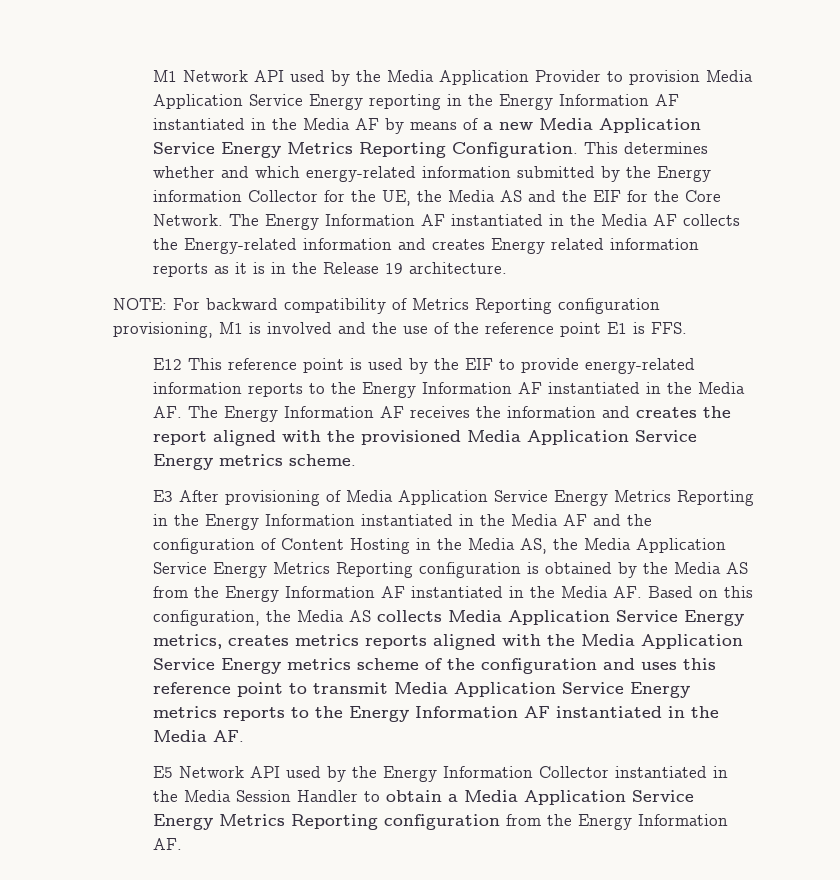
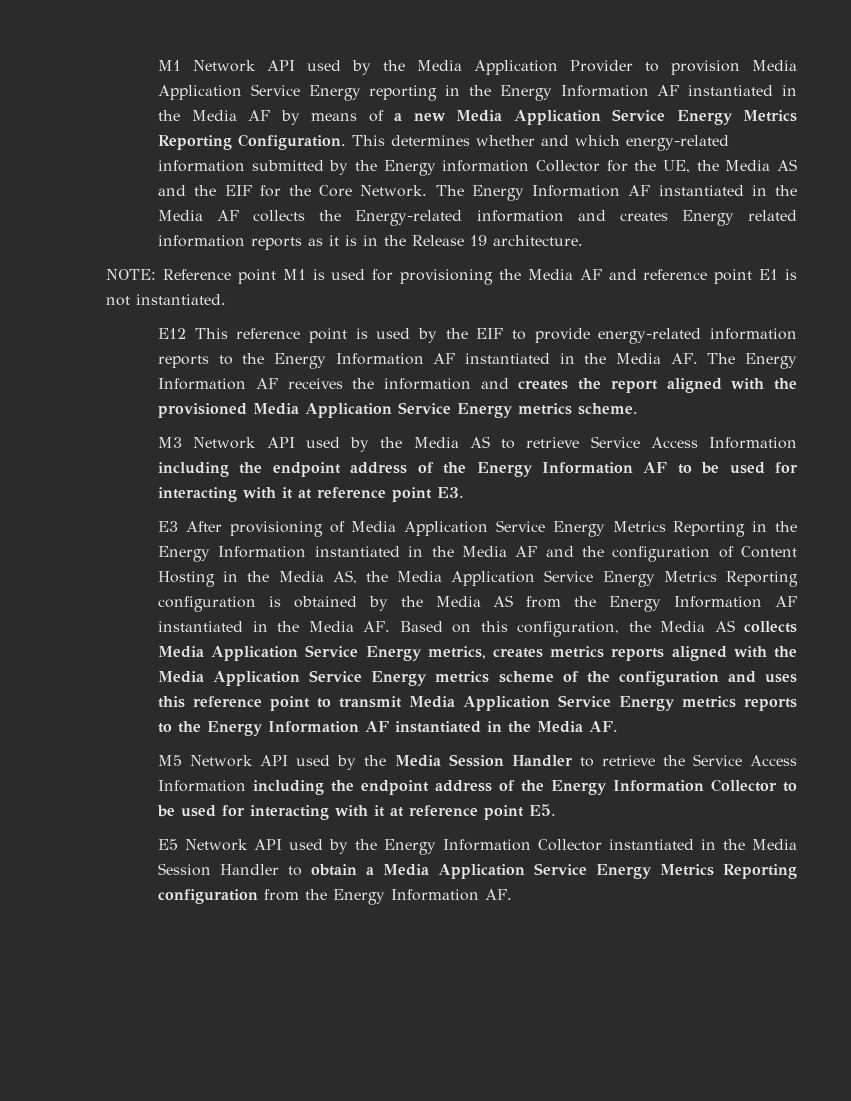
[173,298,661,314] [113,322,480,338] For backward compatibility of Metrics Reporting configuration provisioning, M1 is involved and the use of the -> [162,269,637,285] Reference point M1 is used for provisioning the Media AF and
[651,322,688,334] FFS. -> [106,294,227,306] not instantiated.
(356, 460) none -> [158,436,797,452] [158,462,799,477] [158,487,465,502] // M3 Network API used by the Media AS to retrieve Service Access Information including the endpoint address of the Energy Information AF to be used for interacting with it at reference point E3.
(244, 736) none -> [158,754,797,770] [158,779,797,795] [157,804,557,820] // M5 Network API used by the Media Session Handler to retrieve the Service Access Information including the endpoint address of the Energy Information Collector to be used for interacting with it at reference point E5.

